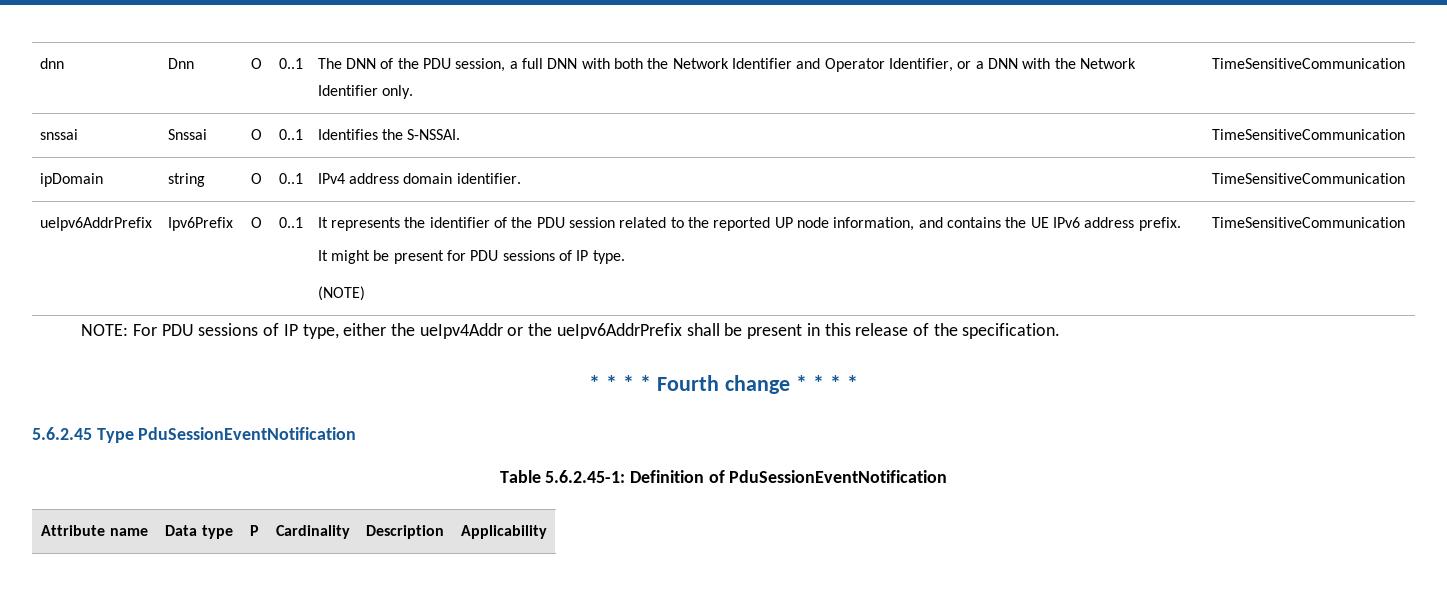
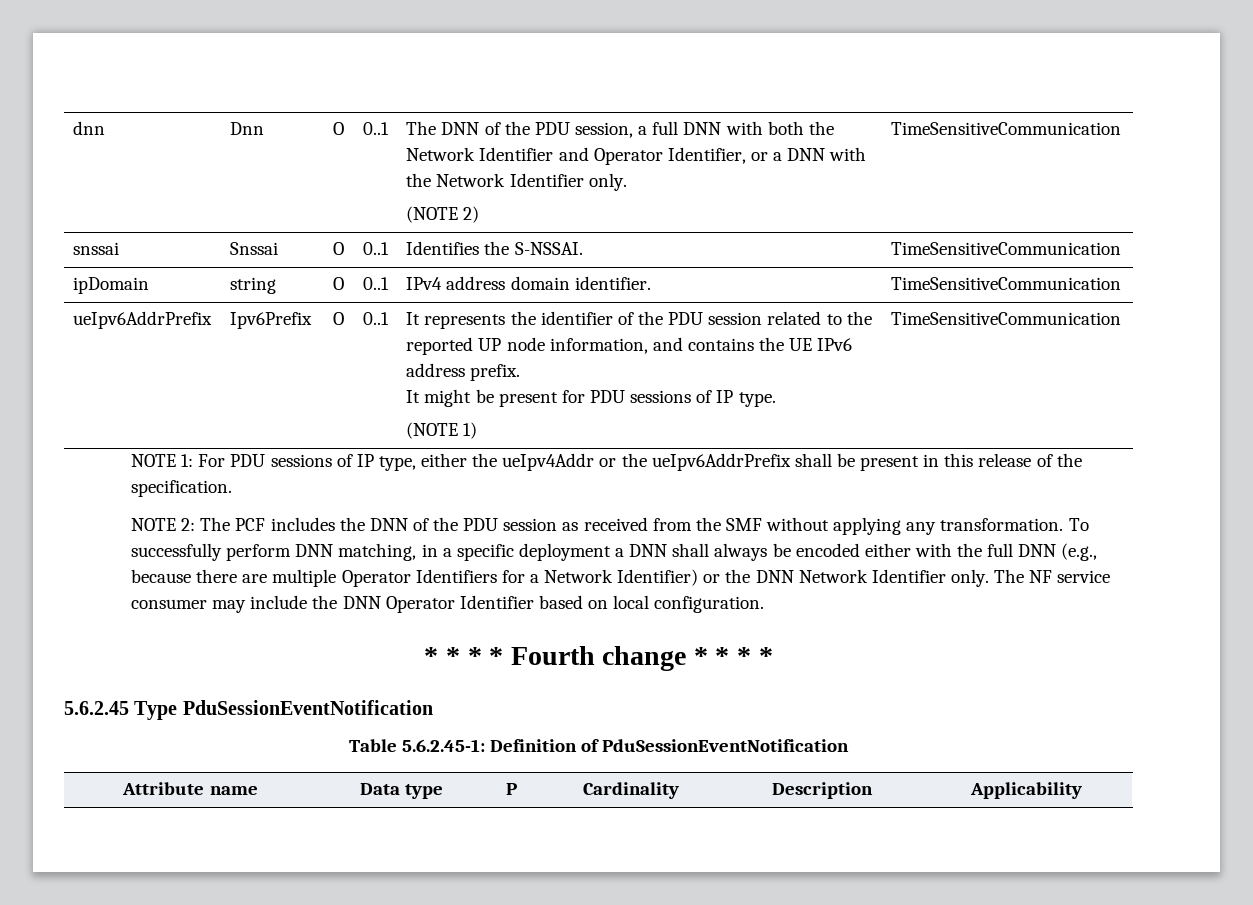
(414, 92) none -> [406,206,480,223] // (NOTE 2)
[317,286,365,301] [1211,217,1405,228] [81,324,129,336] (NOTE) | TimeSensitiveCommunication // NOTE: -> [406,422,478,439] [891,312,1122,325] [130,454,194,467] (NOTE 1) | TimeSensitiveCommunication // NOTE 1:
(1061, 331) none -> [130,517,1089,535] [130,543,1098,561] [130,569,1111,587] [130,595,765,613] // NOTE 2: The PCF includes the DNN of the PDU session as received from the SMF without applying any transformation. To successfully perform DNN matching, in a specific deployment a DNN shall always be encoded either with the full DNN (e.g., because there are multiple Operator Identifiers for a Network Identifier) or the DNN Network Identifier only. The NF service consumer may include the DNN Operator Identifier based on local configuration.

